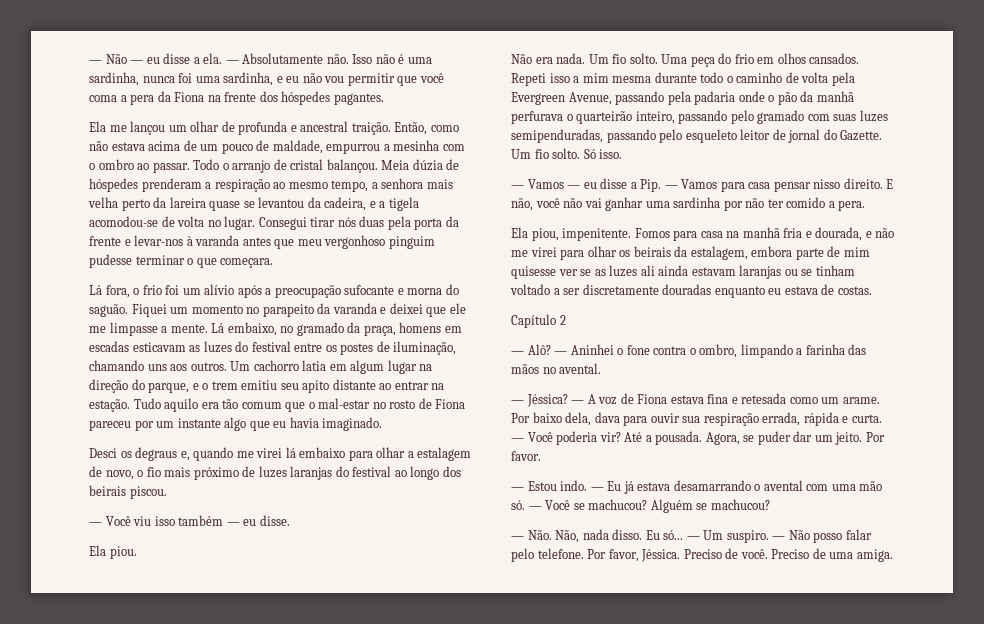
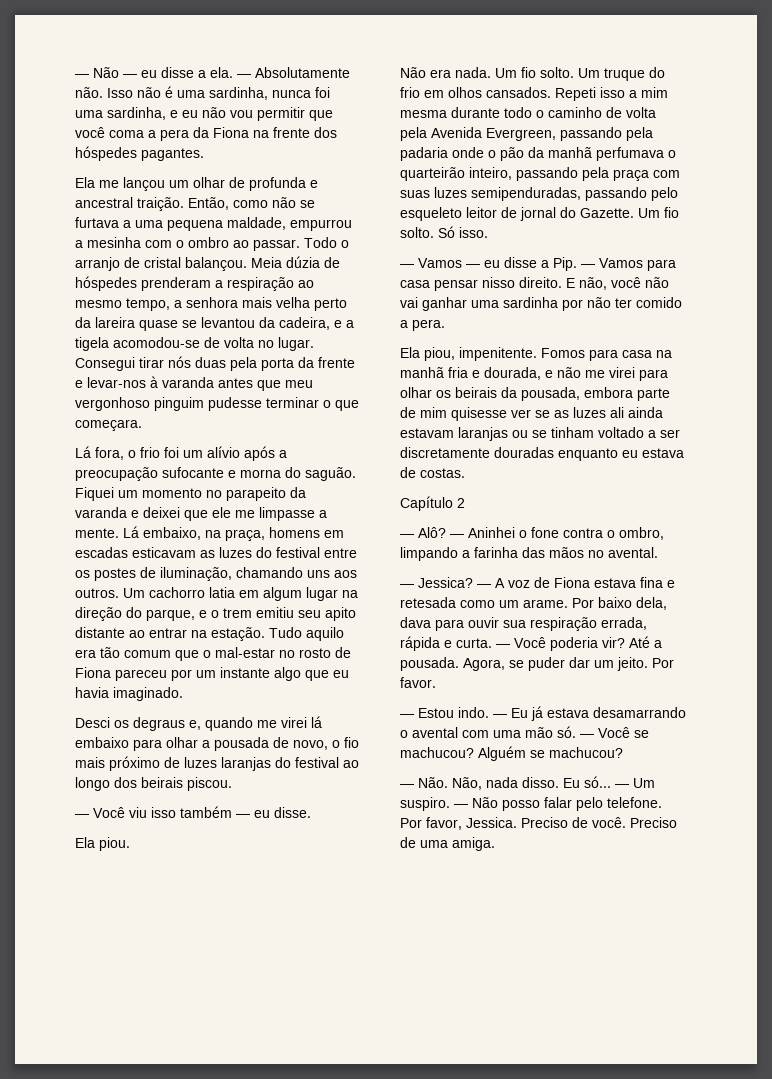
[111,140,270,154] estava acima de um pouco de -> [300,200,315,208] [75,217,223,231] se furtava a uma pequena
[280,322,361,336] no gramado da -> [205,530,221,538] na
[417,447,472,461] estalagem -> [214,737,269,751] pousada
[661,54,715,67] Uma peça -> [578,68,645,81] Um truque
[511,92,612,105] Evergreen Avenue, -> [431,127,556,141] Avenida Evergreen,
[511,111,563,124] perfurava -> [596,147,664,161] perfumava
[730,110,805,124] pelo gramado -> [582,167,649,181] pela praça
[690,246,748,260] estalagem, -> [521,387,580,401] pousada,
[526,394,568,407] Jéssica? -> [418,577,473,588] Jessica?
[641,549,681,562] Jéssica. -> [466,817,517,828] Jessica.

